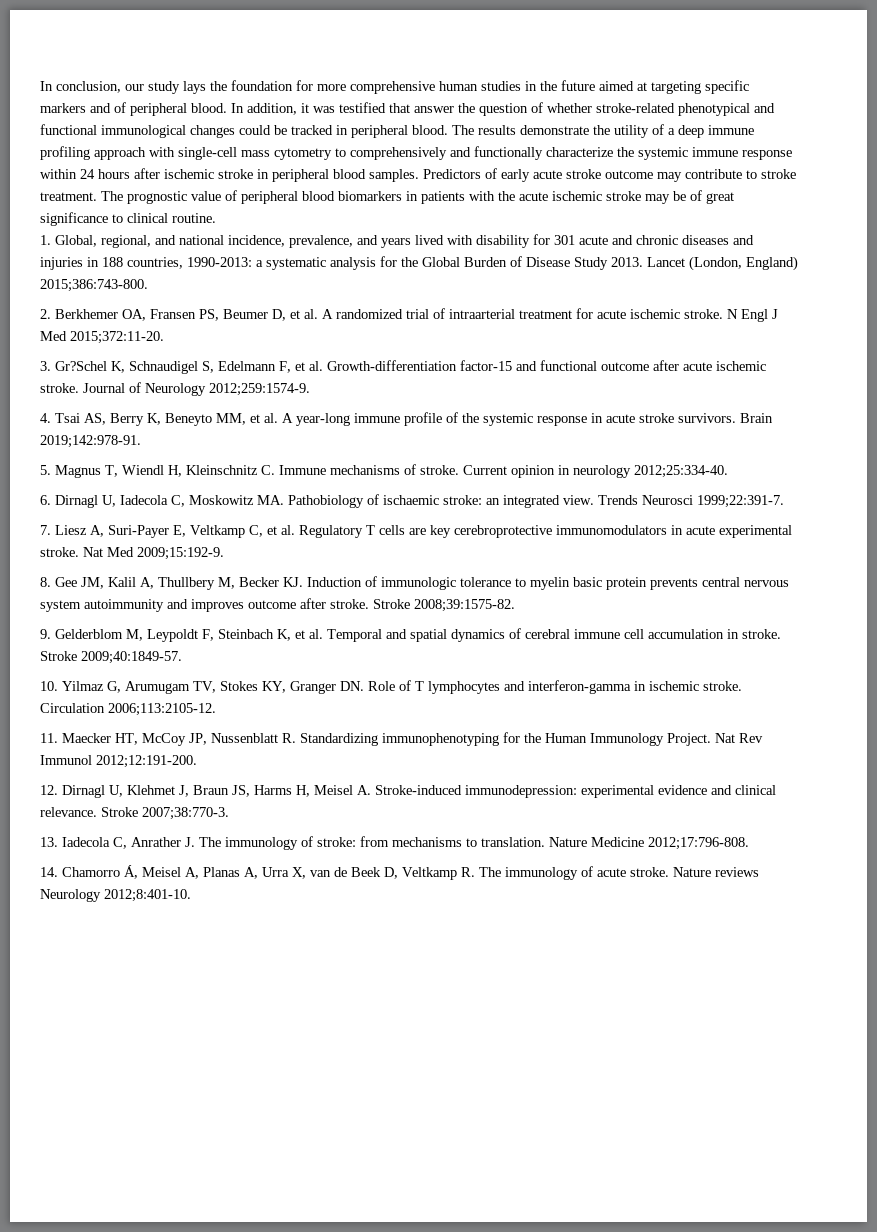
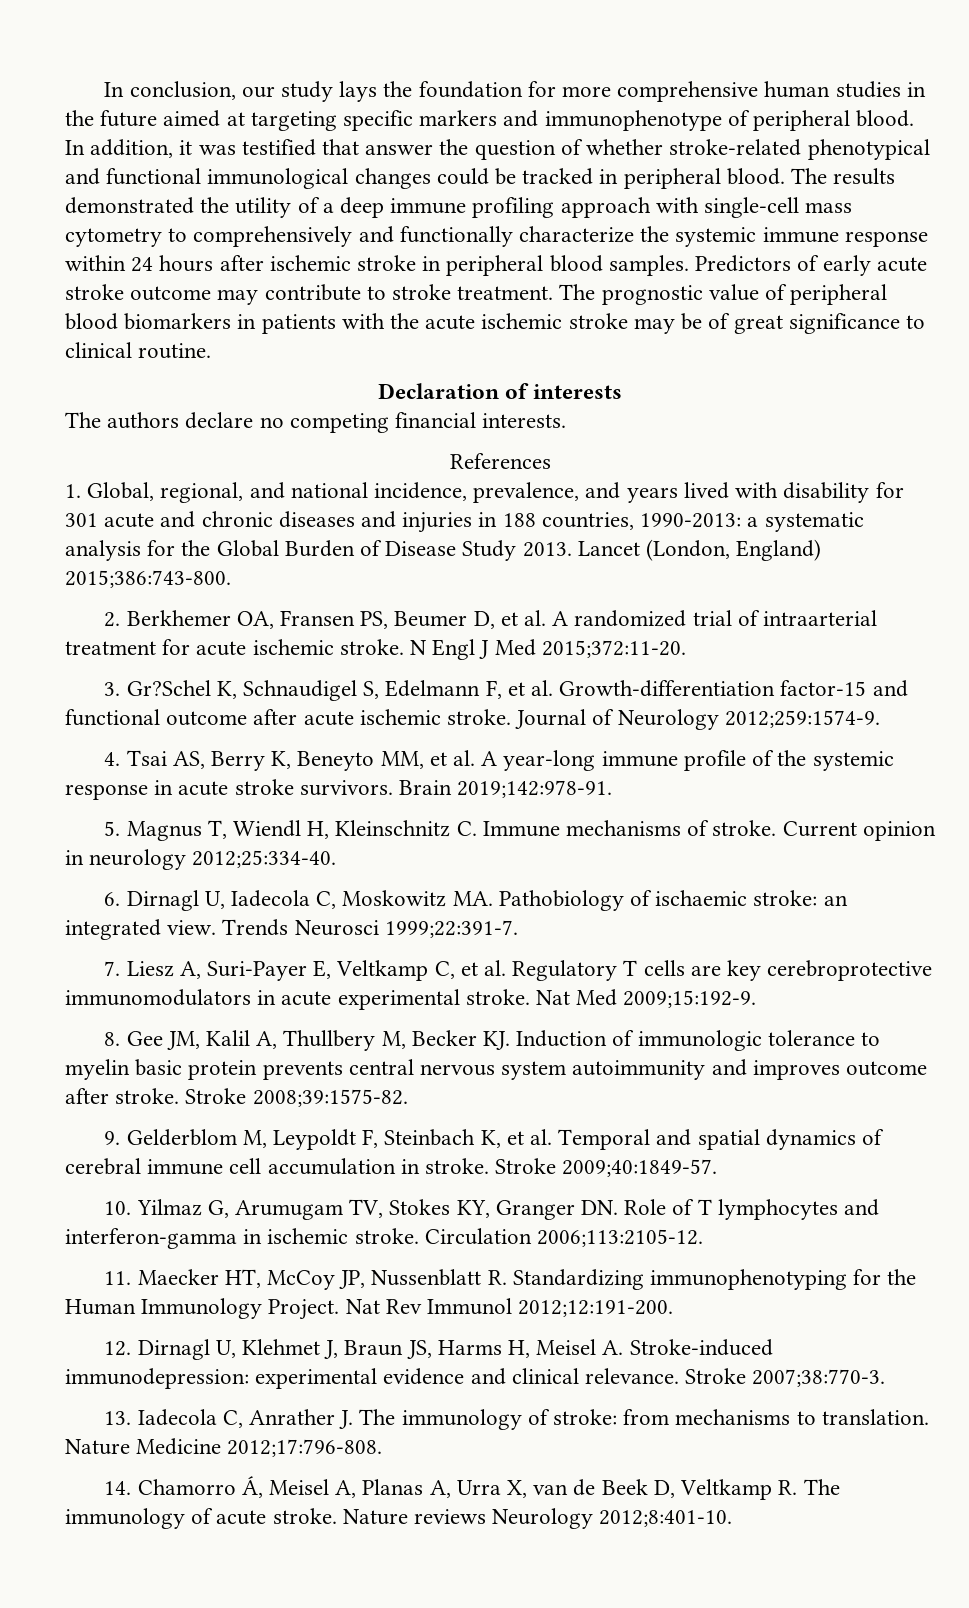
(111, 108) none -> [544,110,722,131] immunophenotype
[520,125,589,135] demonstrate -> [65,197,194,214] demonstrated
(216, 218) none -> [377,383,623,399] [65,412,567,433] [449,453,551,469] // Declaration of interests // The authors declare no competing financial interests. // References

